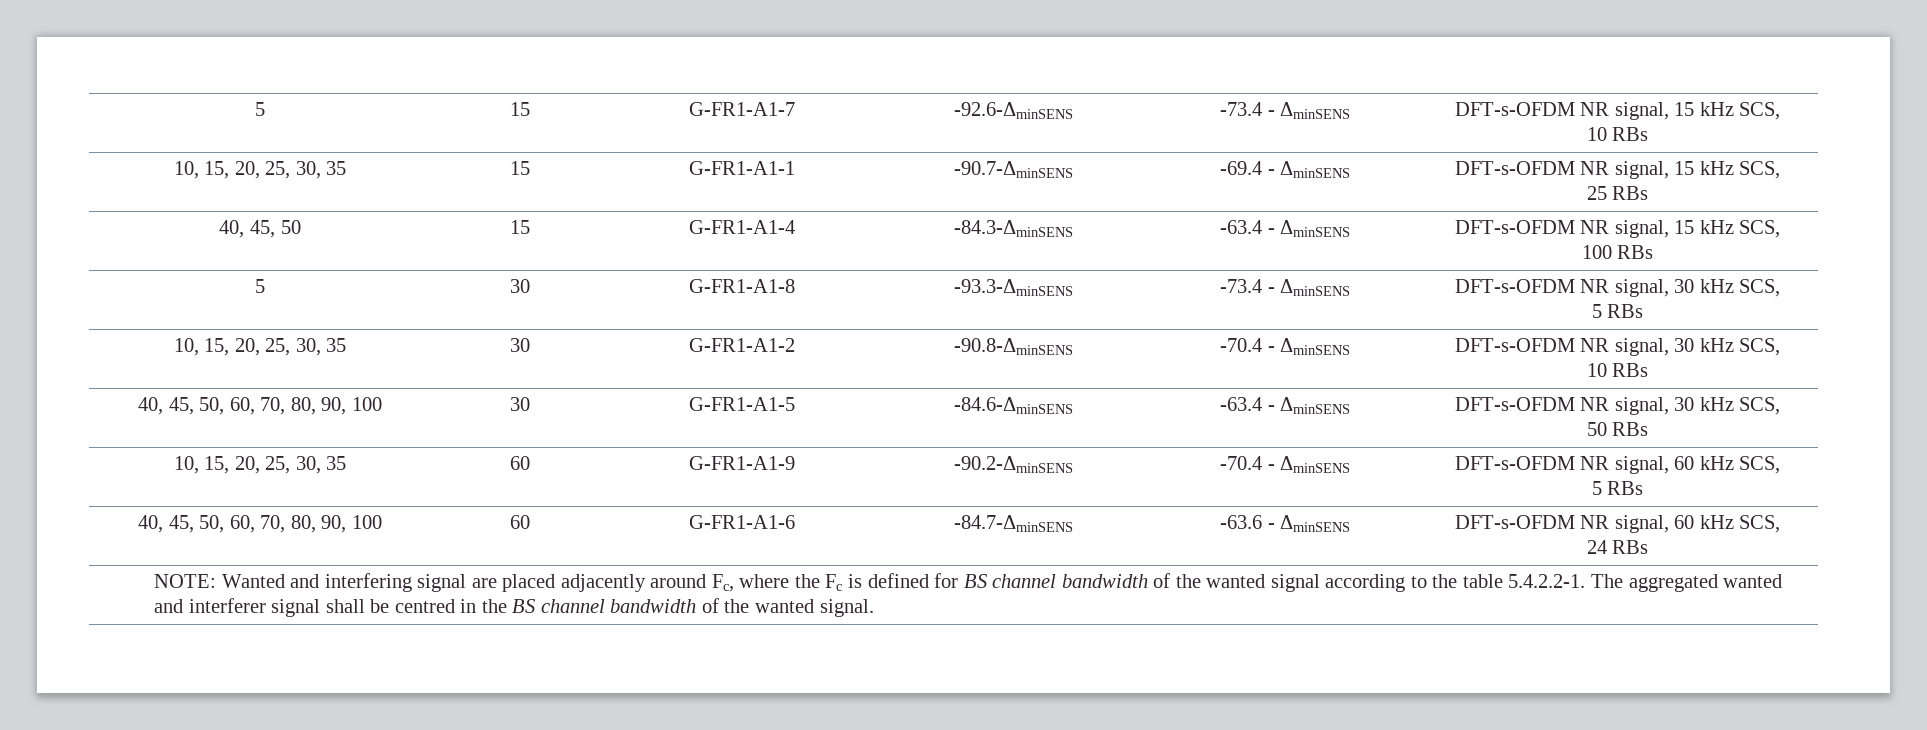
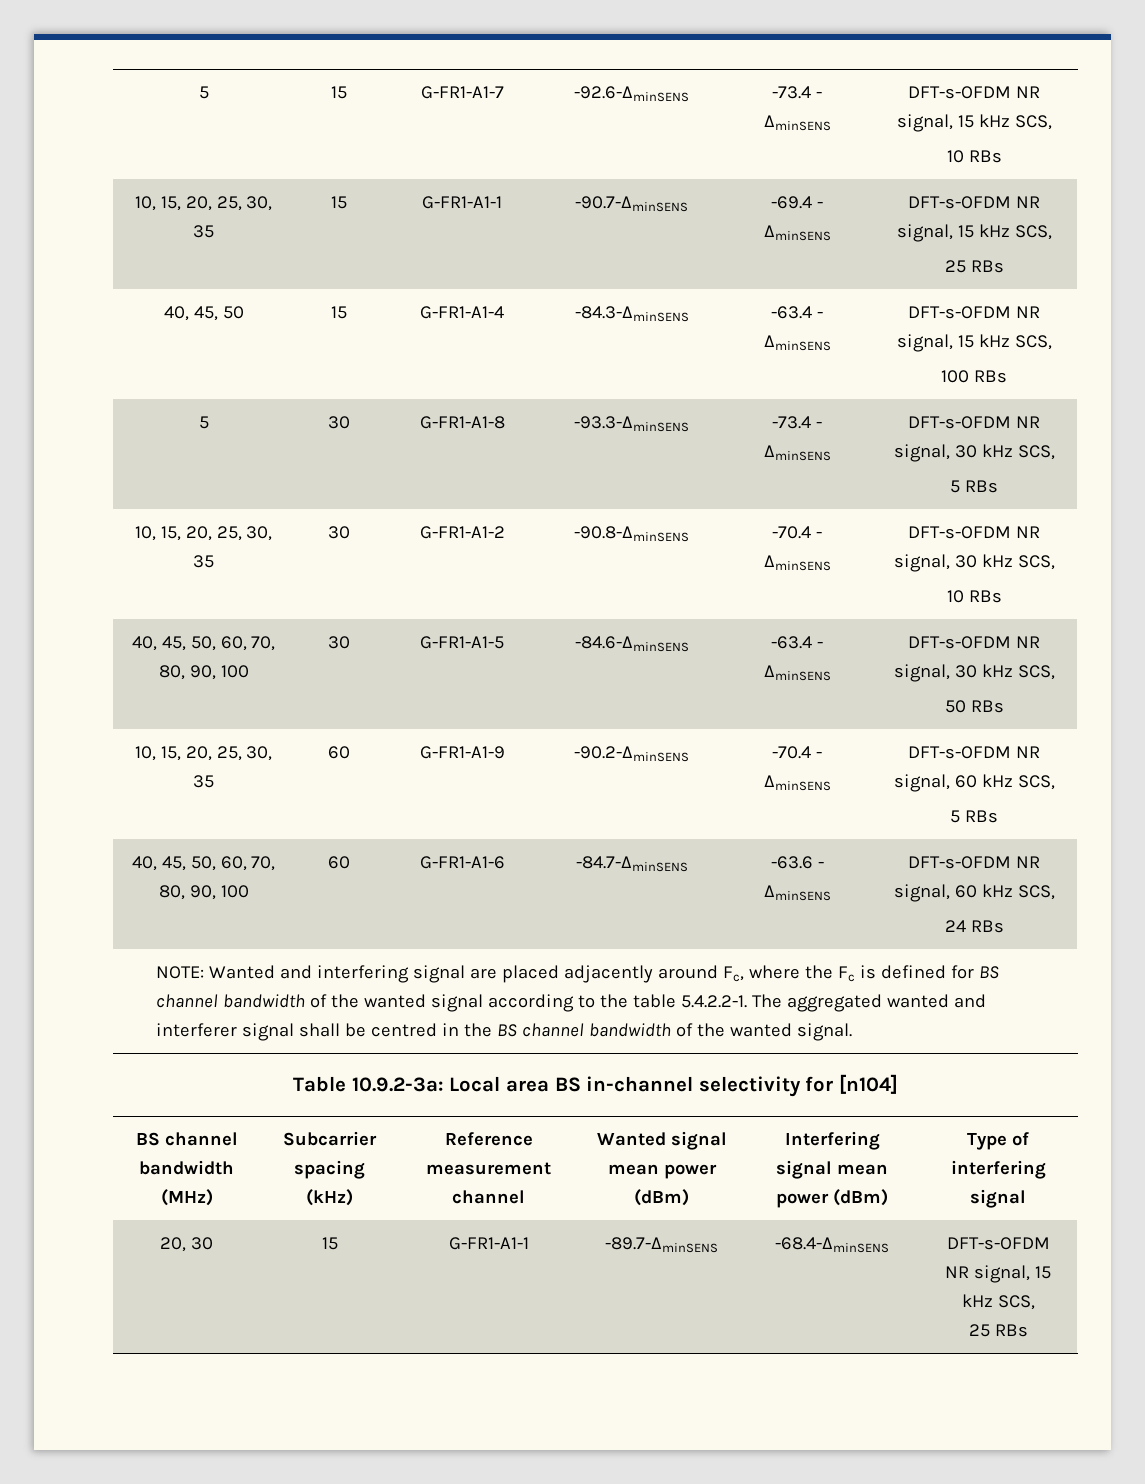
(874, 608) none -> [293,1074,898,1097] [135,1132,238,1146] [139,1160,234,1175] [160,1189,213,1206] [283,1131,377,1146] [294,1160,365,1179] [306,1189,353,1206] [444,1132,533,1146] [426,1162,551,1175] [452,1190,525,1204] [596,1131,727,1150] [607,1164,717,1179] [634,1189,689,1206] [784,1131,880,1150] [776,1160,888,1179] [776,1189,888,1208] [967,1132,1029,1150] [950,1160,1046,1179] [970,1189,1026,1208] [160,1237,213,1252] [321,1237,338,1250] [448,1237,529,1250] [605,1237,718,1253] [775,1237,889,1253] [946,1237,1050,1250] [945,1265,1051,1283] [961,1294,1035,1310] [968,1324,1028,1337] // Table 10.9.2-3a: Local area BS in-channel selectivity for [n104] // BS channel bandwidth (MHz) | Subcarrier spacing (kHz) | Reference measurement channel | Wanted signal mean power (dBm) | Interfering signal mean power (dBm) | Type of interfering signal // 20, 30 | 15 | G-FR1-A1-1 | -89.7-ΔminSENS | -68.4-ΔminSENS | DFT-s-OFDM NR signal, 15 kHz SCS, // 25 RBs

